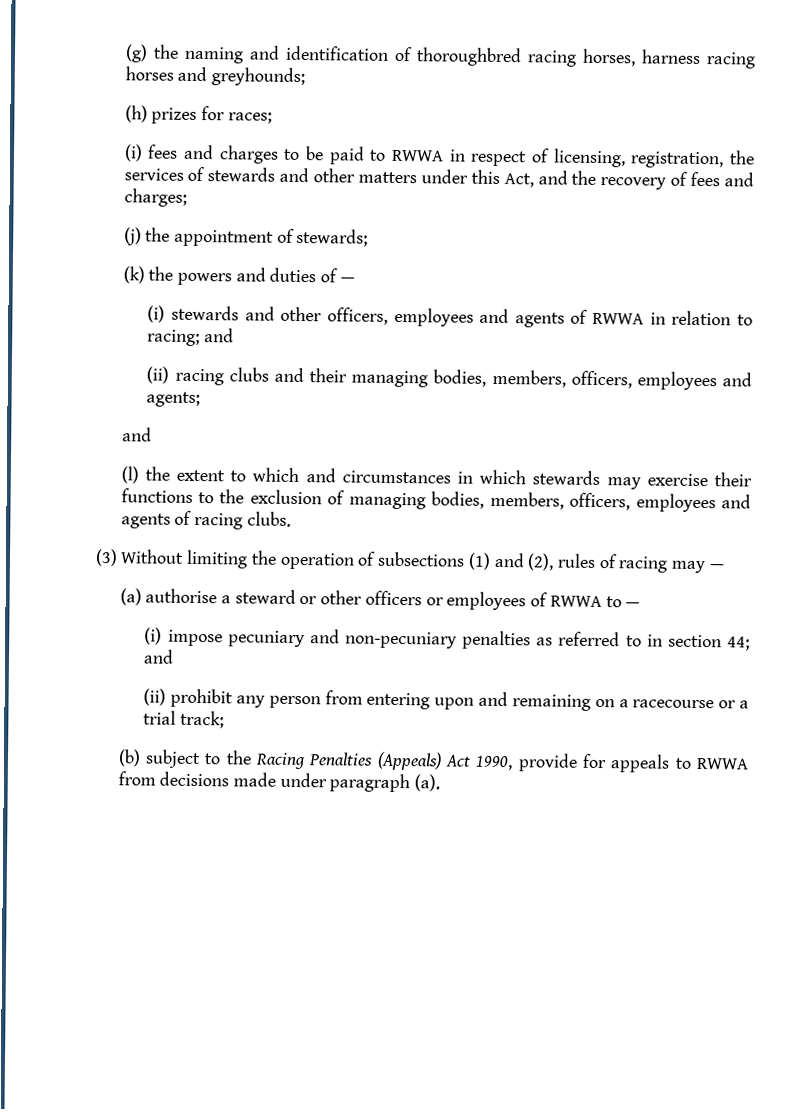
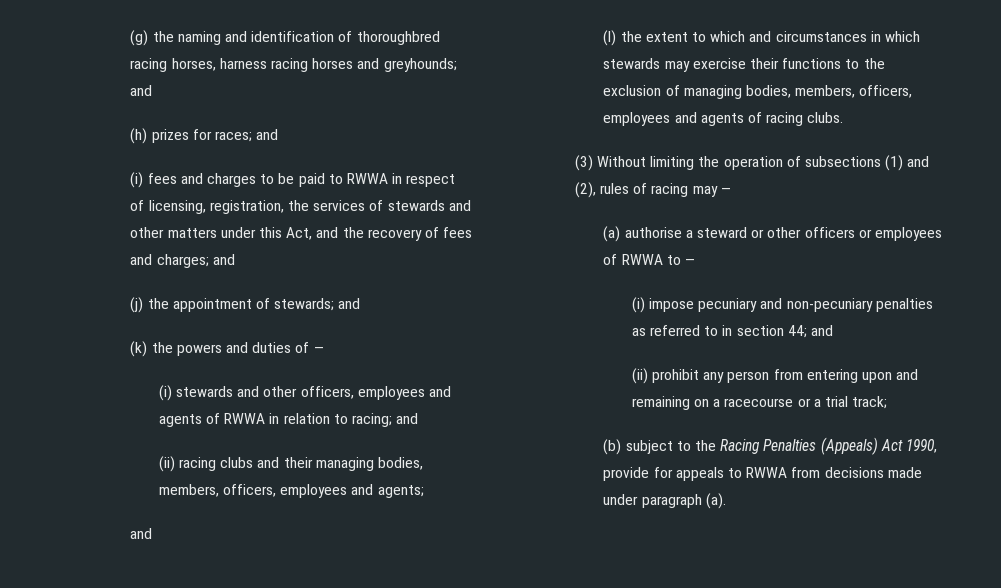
(305, 77) none -> [130,85,153,96] and
(272, 117) none -> [256,129,279,140] and
(187, 197) none -> [212,254,235,265] and
(369, 237) none -> [338,298,361,309] and

